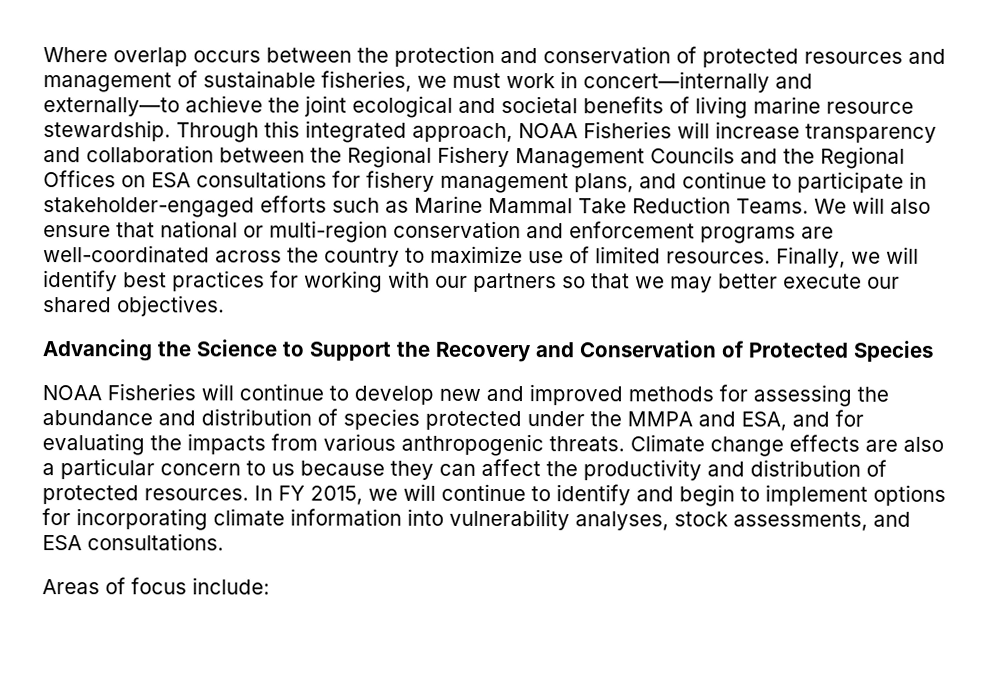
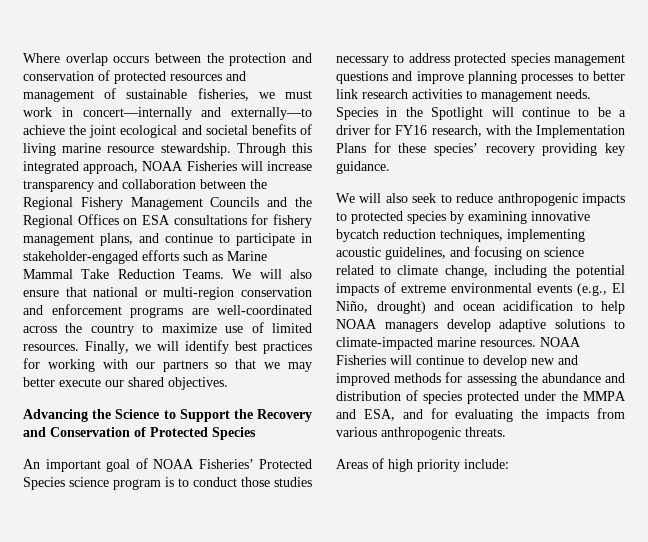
(933, 351) none -> [23,458,312,472] [23,477,312,490] [336,53,625,66] [336,71,625,84] [336,89,591,102] [336,107,626,120] [336,124,625,138] [336,142,625,156] [336,161,390,174] [336,193,625,206] [336,211,590,224] [336,229,585,242] [336,246,584,260] [336,265,625,278] [336,282,625,296] [336,300,625,314] [336,319,625,332] [336,337,536,350] An important goal of NOAA Fisheries’ Protected Species science program is to conduct those studies necessary to address protected species management questions and improve planning processes to better link research activities to management needs. Species in the Spotlight will continue to be a driver for FY16 research, with the Implementation Plans for these species’ recovery providing key guidance. // We will also seek to reduce anthropogenic impacts to protected species by examining innovative bycatch reduction techniques, implementing acoustic guidelines, and focusing on science related to climate change, including the potential impacts of extreme environmental events (e.g., El Niño, drought) and ocean acidification to help NOAA managers develop adaptive solutions to climate-impacted marine resources.
[630,434,944,457] [42,458,887,481] [42,483,946,507] [42,508,911,531] [42,533,224,551] Climate change effects are also a particular concern to us because they can affect the productivity and distribution of protected resources. In FY 2015, we will continue to identify and begin to implement options for incorporating climate information into vulnerability analyses, stock assessments, and ESA consultations. -> (506, 432) none
[131,577,187,595] focus -> [388,459,460,472] high priority

